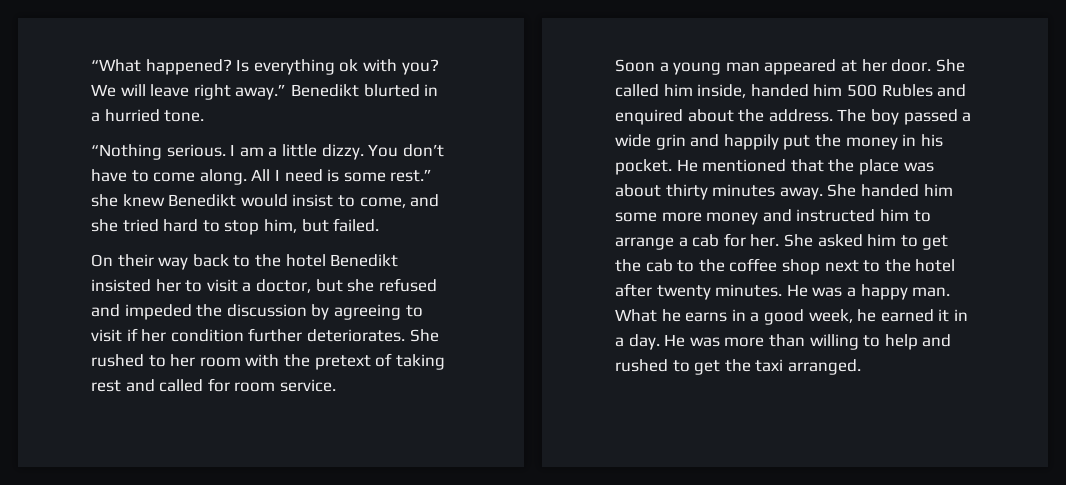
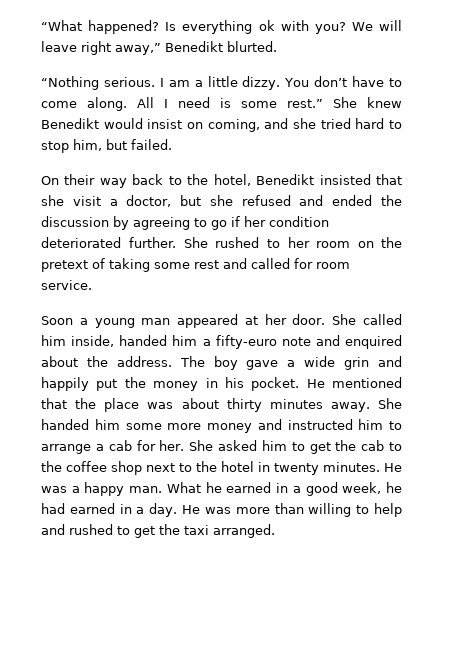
[235,84,439,100] [91,109,205,122] away.” Benedikt blurted in a hurried tone. -> [115,41,277,55] away,” Benedikt blurted.
[91,194,118,207] she -> [333,97,357,108] She
[337,195,406,208] to come, -> [186,119,260,132] on coming,
[285,254,326,267] hotel -> [213,174,251,186] hotel,
[155,279,203,292] her to -> [376,174,403,185] [41,195,64,206] that she
[124,304,192,320] impeded -> [332,195,373,206] ended
[91,329,122,342] visit -> [211,220,227,230] go
[248,328,405,342] further deteriorates. -> [41,237,177,248] deteriorated further.
[245,354,280,367] with -> [357,241,374,248] on
(445, 362) none -> [154,262,190,269] some
[846,84,933,97] 500 Rubles -> [202,335,311,349] a fifty-euro note
[903,109,958,125] passed -> [246,360,279,370] gave
[615,283,652,297] after -> [258,462,270,472] in
[685,312,728,322] earns -> [226,482,272,493] earned
[880,309,950,322] earned it -> [41,503,115,514] had earned

